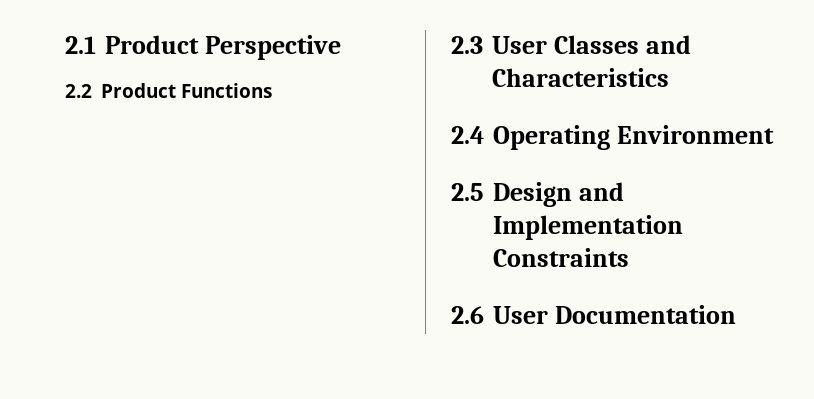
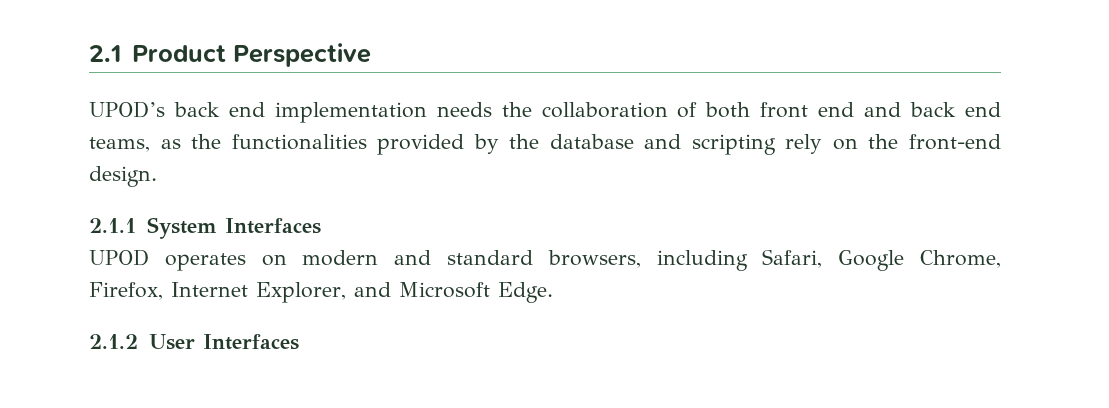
[65,83,273,98] [451,35,692,54] [492,68,670,87] [451,125,775,150] [451,182,625,207] [493,215,684,240] [493,248,630,267] [451,305,737,324] 2.2 Product Functions // 2.3 User Classes and Characteristics // 2.4 Operating Environment // 2.5 Design and Implementation Constraints // 2.6 User Documentation -> [89,101,1001,123] [89,134,1002,155] [89,166,157,187] [89,217,321,239] [89,249,1001,271] [89,282,553,303] [89,334,299,350] UPOD’s back end implementation needs the collaboration of both front end and back end teams, as the functionalities provided by the database and scripting rely on the front-end design. // 2.1.1 System Interfaces // UPOD operates on modern and standard browsers, including Safari, Google Chrome, Firefox, Internet Explorer, and Microsoft Edge. // 2.1.2 User Interfaces

